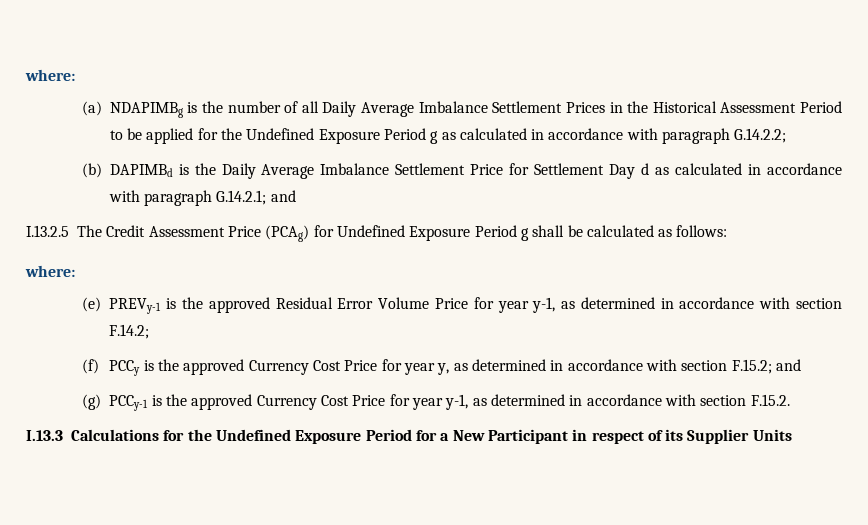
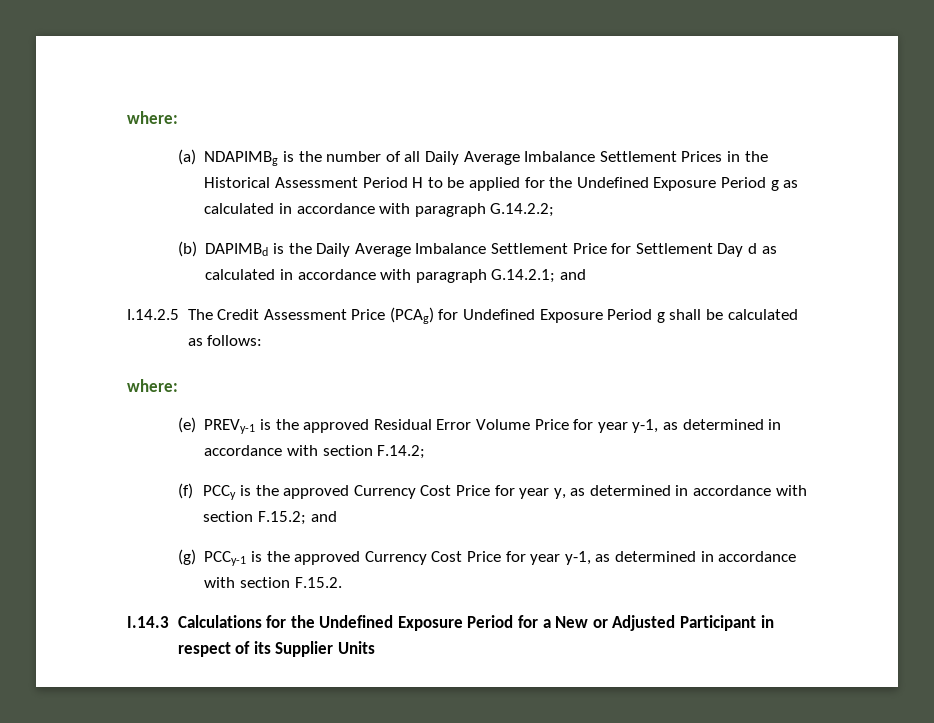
(842, 107) none -> [412,177,424,188] H
[26,225,69,237] I.13.2.5 -> [127,309,179,320] I.14.2.5
[26,430,63,441] I.13.3 -> [127,616,169,628] I.14.3
(485, 435) none -> [592,615,676,631] or Adjusted

